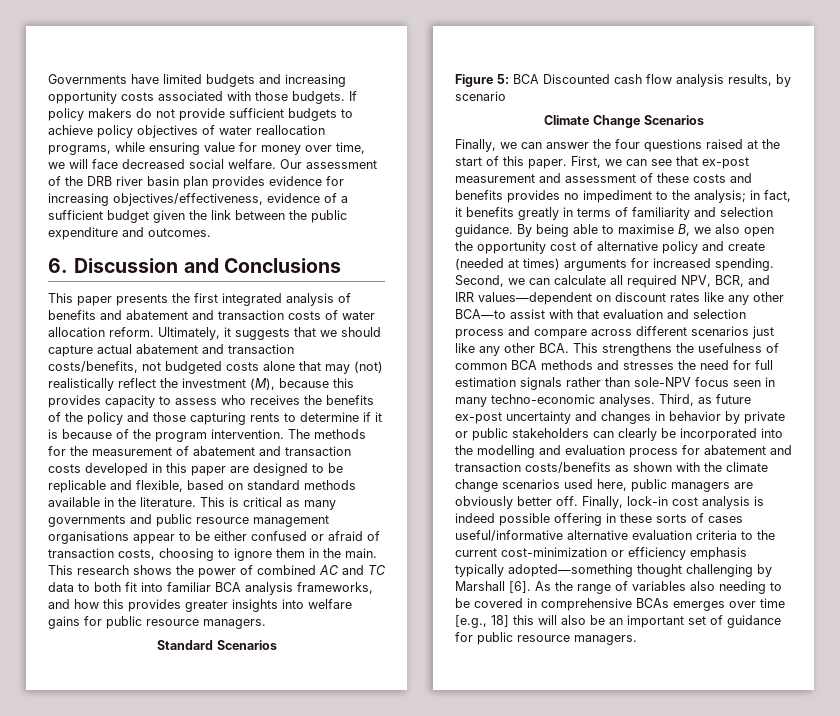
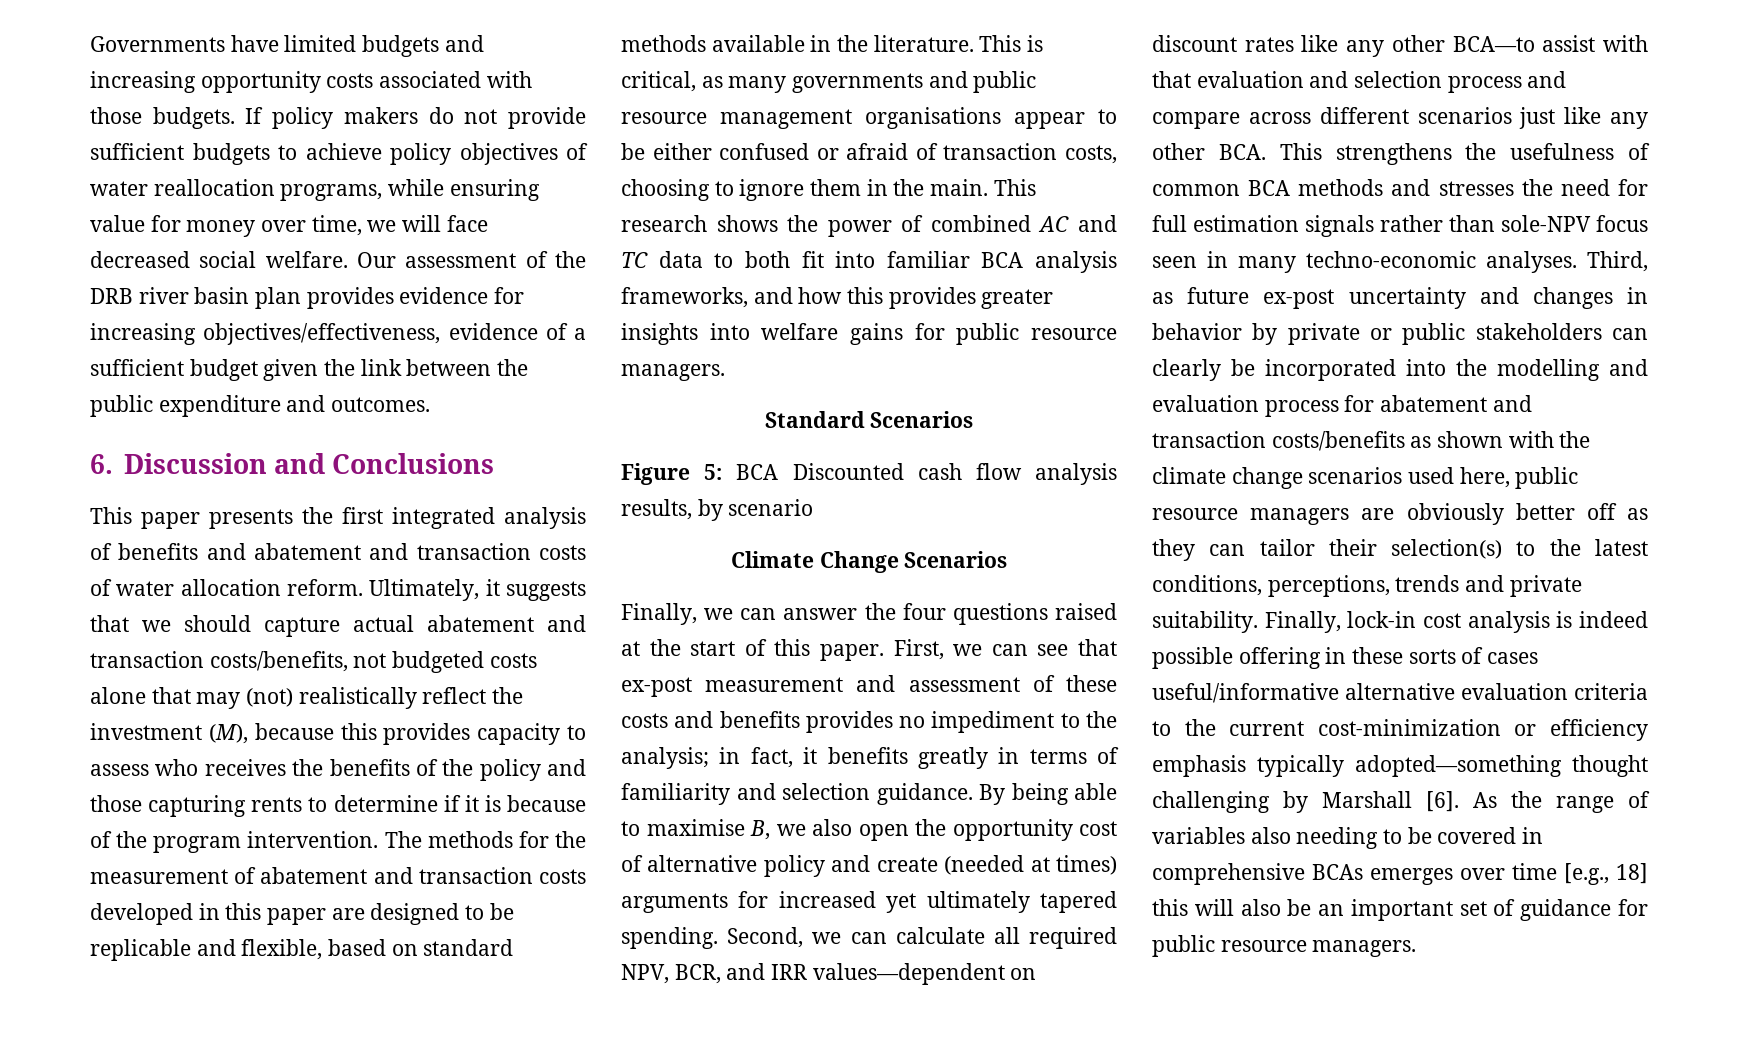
[243,497,282,507] critical -> [621,71,696,92] critical,
(711, 263) none -> [886,891,1117,913] yet ultimately tapered
(667, 485) none -> [1152,508,1238,520] resource
[556,496,578,506] off. -> [1586,503,1648,520] [1152,539,1648,561] [1152,575,1582,597] [1152,611,1258,633] off as they can tailor their selection(s) to the latest conditions, perceptions, trends and private suitability.

